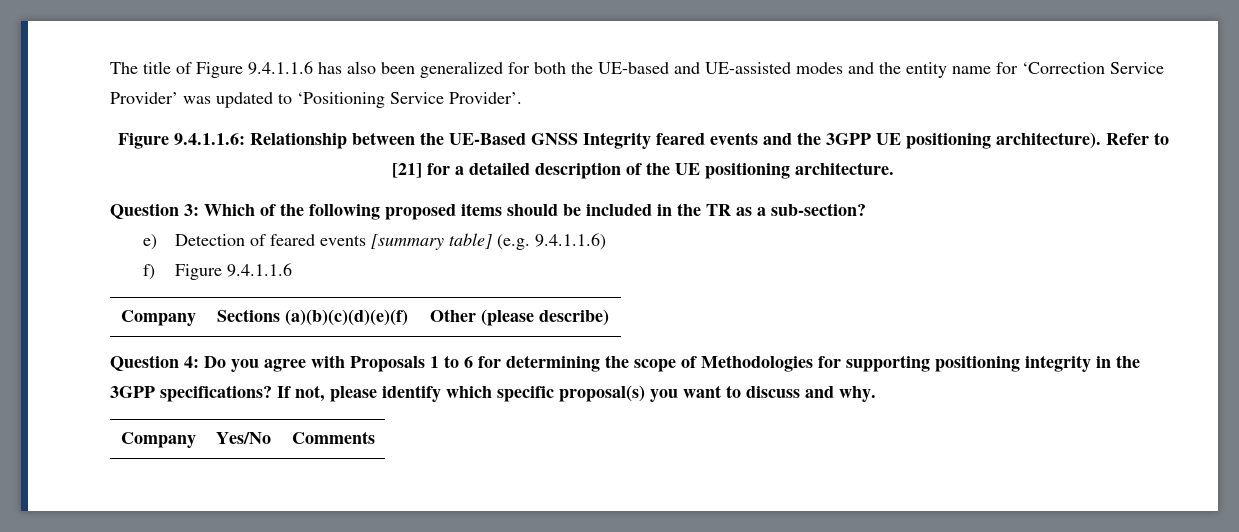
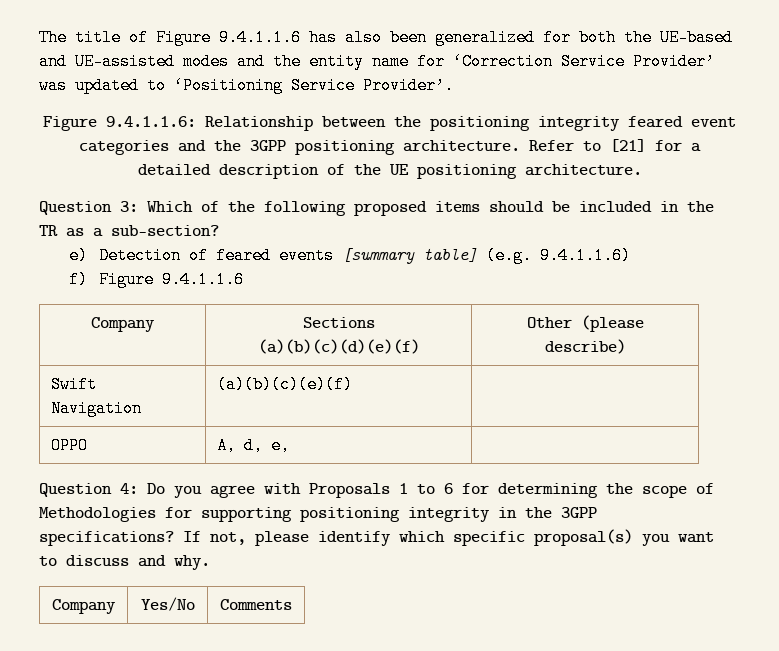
[448,132,1101,149] UE-Based GNSS Integrity feared events and the 3GPP UE positioning architecture). -> [430,116,736,131] [79,140,520,155] positioning integrity feared event categories and the 3GPP positioning architecture.
(609, 317) none -> [51,376,98,393] [51,400,143,417] [217,376,354,393] [51,437,89,454] [217,437,291,454] // Swift Navigation | (a)(b)(c)(e)(f) | // OPPO | A, d, e, |

